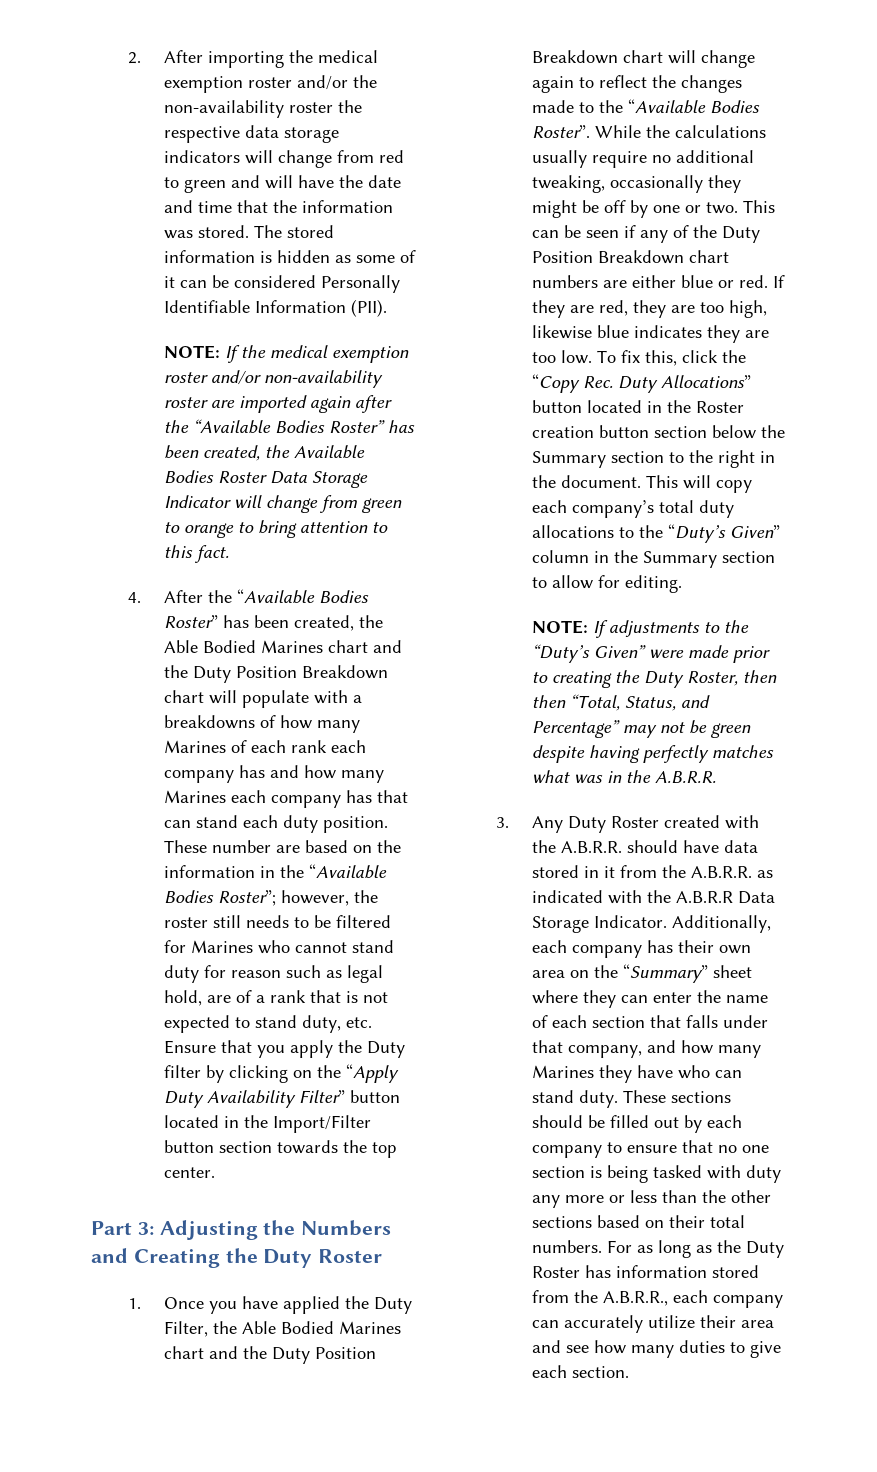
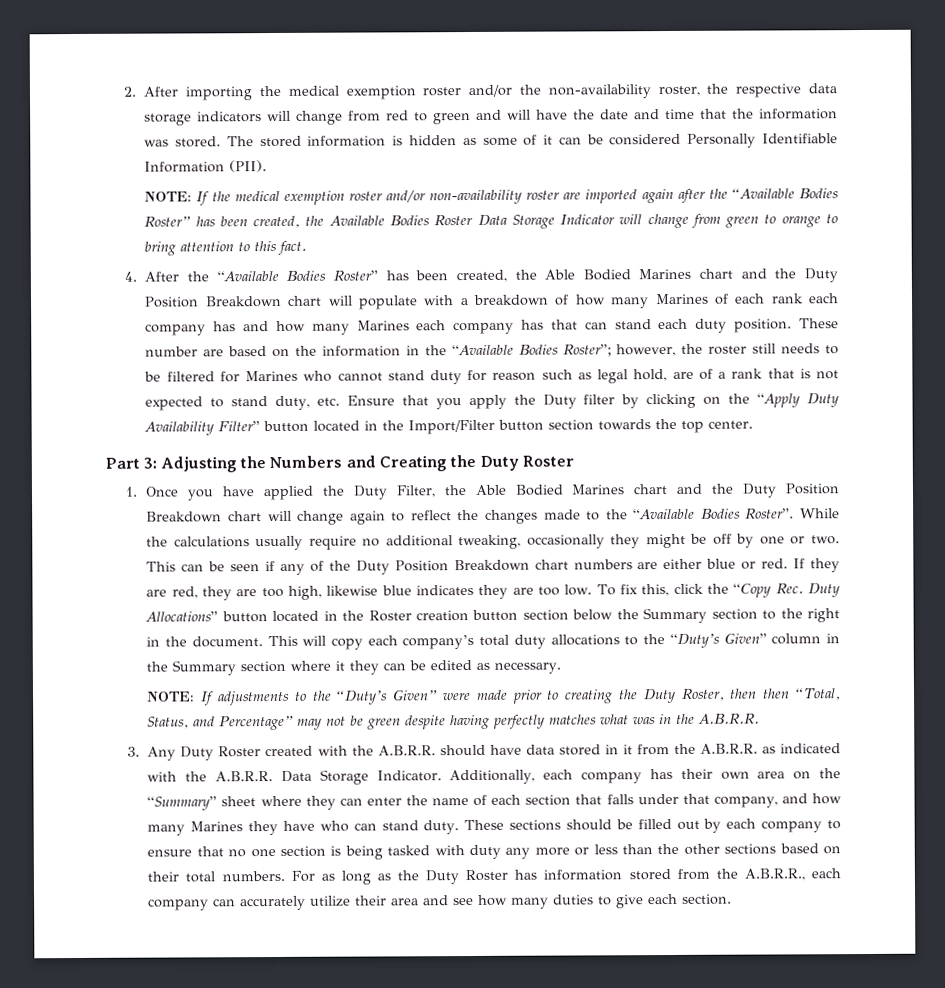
[289,102,334,113] roster -> [657,85,700,97] roster,
[164,715,256,729] breakdowns -> [472,294,549,306] breakdown
[532,575,683,593] to allow for editing. -> [290,660,562,675] where it they can be edited as necessary.
[676,891,734,903] A.B.R.R -> [215,771,274,782] A.B.R.R.

